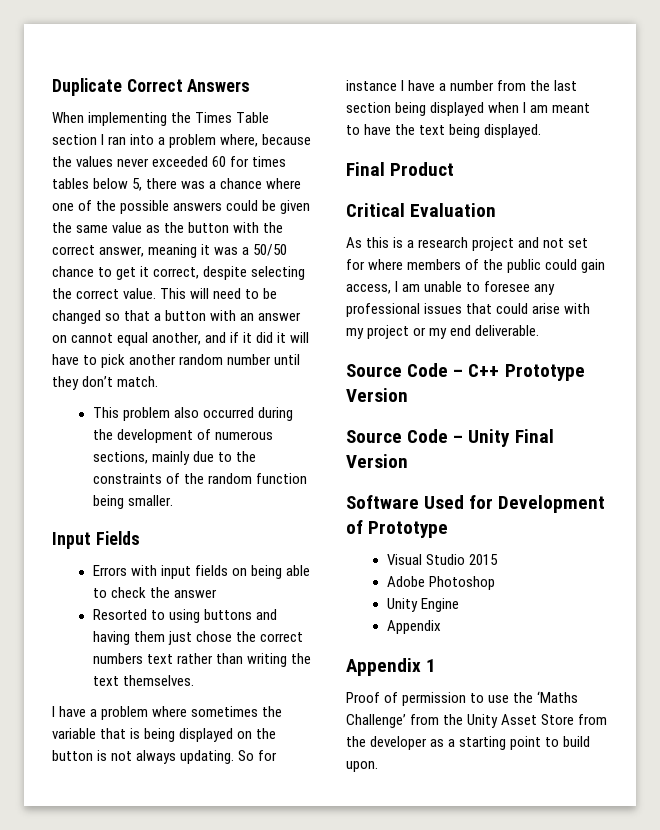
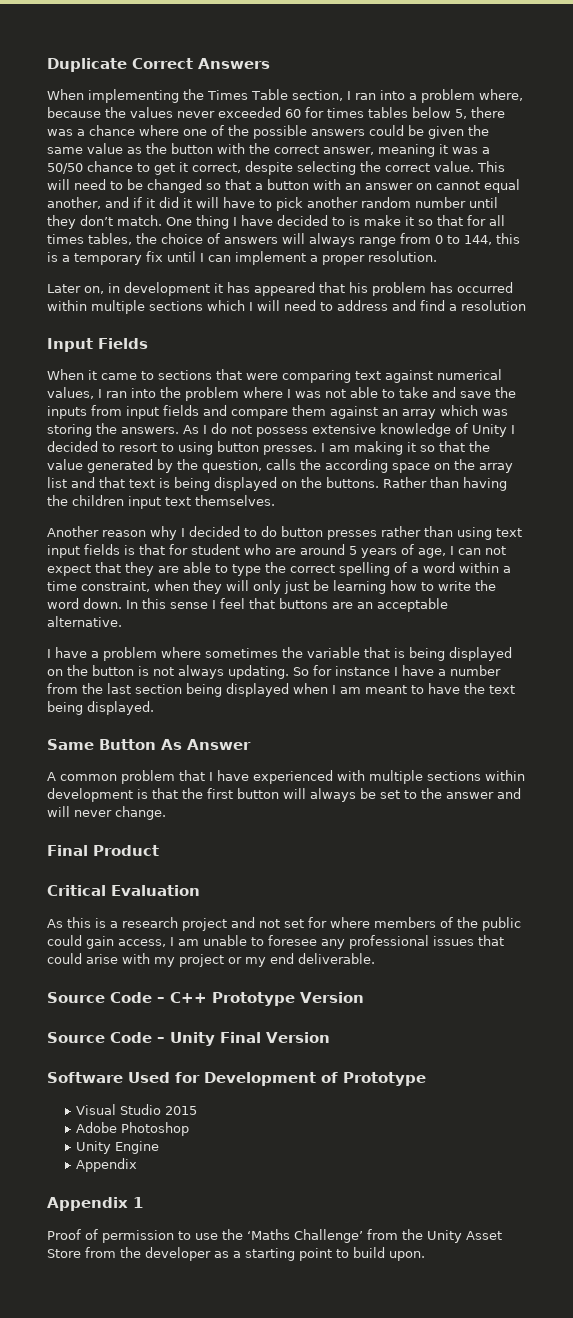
[52,134,97,145] section -> [291,90,343,101] section,
[92,407,294,421] [92,429,273,443] [92,451,257,465] [92,473,308,484] [92,495,173,509] [52,531,140,549] [92,565,311,579] [92,587,217,598] [92,609,278,623] [92,631,304,645] [92,653,312,667] [92,675,194,686] // This problem also occurred during the development of numerous sections, mainly due to the constraints of the random function being smaller. // Input Fields // Errors with input fields on being able to check the answer // Resorted to using buttons and having them just chose the correct numbers text rather than writing the text themselves. -> [166,215,505,229] [47,233,520,247] [47,251,437,265] [47,282,513,296] [47,300,526,314] [47,338,148,352] [47,369,502,383] [47,387,516,401] [47,405,508,419] [47,423,515,437] [47,441,490,455] [47,459,513,473] [47,477,507,491] [47,495,275,509] [47,526,522,540] [47,544,506,558] [47,562,511,576] [47,580,496,594] [47,598,448,612] [47,616,122,627] One thing I have decided to is make it so that for all times tables, the choice of answers will always range from 0 to 144, this is a temporary fix until I can implement a proper resolution. // Later on, in development it has appeared that his problem has occurred within multiple sections which I will need to address and find a resolution // Input Fields // When it came to sections that were comparing text against numerical values, I ran into the problem where I was not able to take and save the inputs from input fields and compare them against an array which was storing the answers. As I do not possess extensive knowledge of Unity I decided to resort to using button presses. I am making it so that the value generated by the question, calls the according space on the array list and that text is being displayed on the buttons. Rather than having the children input text themselves. // Another reason why I decided to do button presses rather than using text input fields is that for student who are around 5 years of age, I can not expect that they are able to type the correct spelling of a word within a time constraint, when they will only just be learning how to write the word down. In this sense I feel that buttons are an acceptable alternative.
(542, 131) none -> [47,739,251,750] [47,770,525,784] [47,788,521,802] [47,806,166,820] // Same Button As Answer // A common problem that I have experienced with multiple sections within development is that the first button will always be set to the answer and will never change.

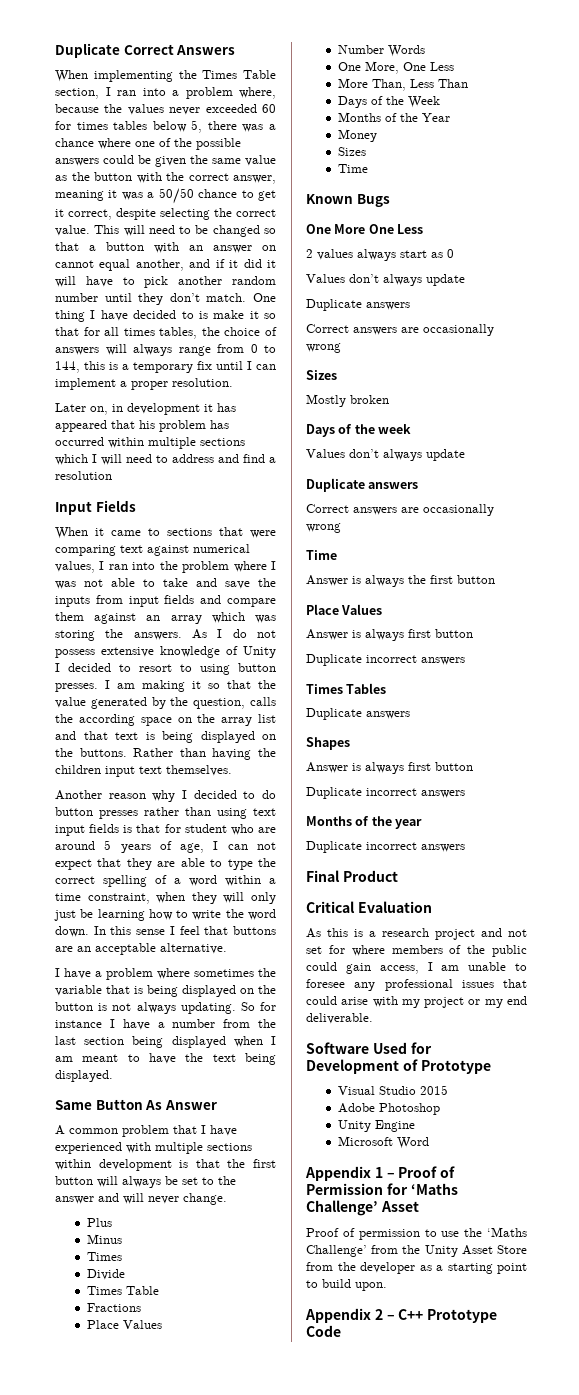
(166, 813) none -> [86,1218,112,1227] [86,1234,122,1244] [86,1252,122,1261] [86,1269,125,1280] [86,1286,159,1295] [86,1303,141,1312] [86,1320,162,1329] [337,45,425,57] [337,61,454,74] [337,78,468,91] [337,96,440,108] [337,112,450,122] [337,129,377,142] [337,147,366,156] [337,164,368,173] [306,194,390,207] [306,224,424,234] [306,249,454,261] [306,274,465,286] [306,299,410,311] [306,324,494,336] [306,343,341,353] [306,370,337,380] [306,394,389,407] [306,424,412,437] [306,449,465,461] [306,478,419,492] [306,504,494,516] [306,523,341,533] [306,550,337,560] [306,575,495,587] [306,604,383,615] [306,629,473,641] [306,654,465,666] [306,683,387,694] [306,708,410,720] [306,737,350,750] [306,762,473,774] [306,787,465,799] [306,816,423,829] [306,841,465,853] // Plus // Minus // Times // Divide // Times Table // Fractions // Place Values // Number Words // One More, One Less // More Than, Less Than // Days of the Week // Months of the Year // Money // Sizes // Time // Known Bugs // One More One Less // 2 values always start as 0 // Values don’t always update // Duplicate answers // Correct answers are occasionally wrong // Sizes // Mostly broken // Days of the week // Values don’t always update // Duplicate answers // Correct answers are occasionally wrong // Time // Answer is always the first button // Place Values // Answer is always first button // Duplicate incorrect answers // Times Tables // Duplicate answers // Shapes // Answer is always first button // Duplicate incorrect answers // Months of the year // Duplicate incorrect answers
[47,992,364,1006] [47,1032,330,1046] // Source Code – C++ Prototype Version // Source Code – Unity Final Version -> (373, 1018) none
[76,1158,138,1172] Appendix -> [337,1136,429,1149] Microsoft Word
(143, 1202) none -> [386,1166,456,1178] [306,1183,458,1195] [306,1200,419,1216] – Proof of Permission for ‘Maths Challenge’ Asset
(425, 1256) none -> [305,1308,498,1323] [306,1325,341,1337] // Appendix 2 – C++ Prototype Code

